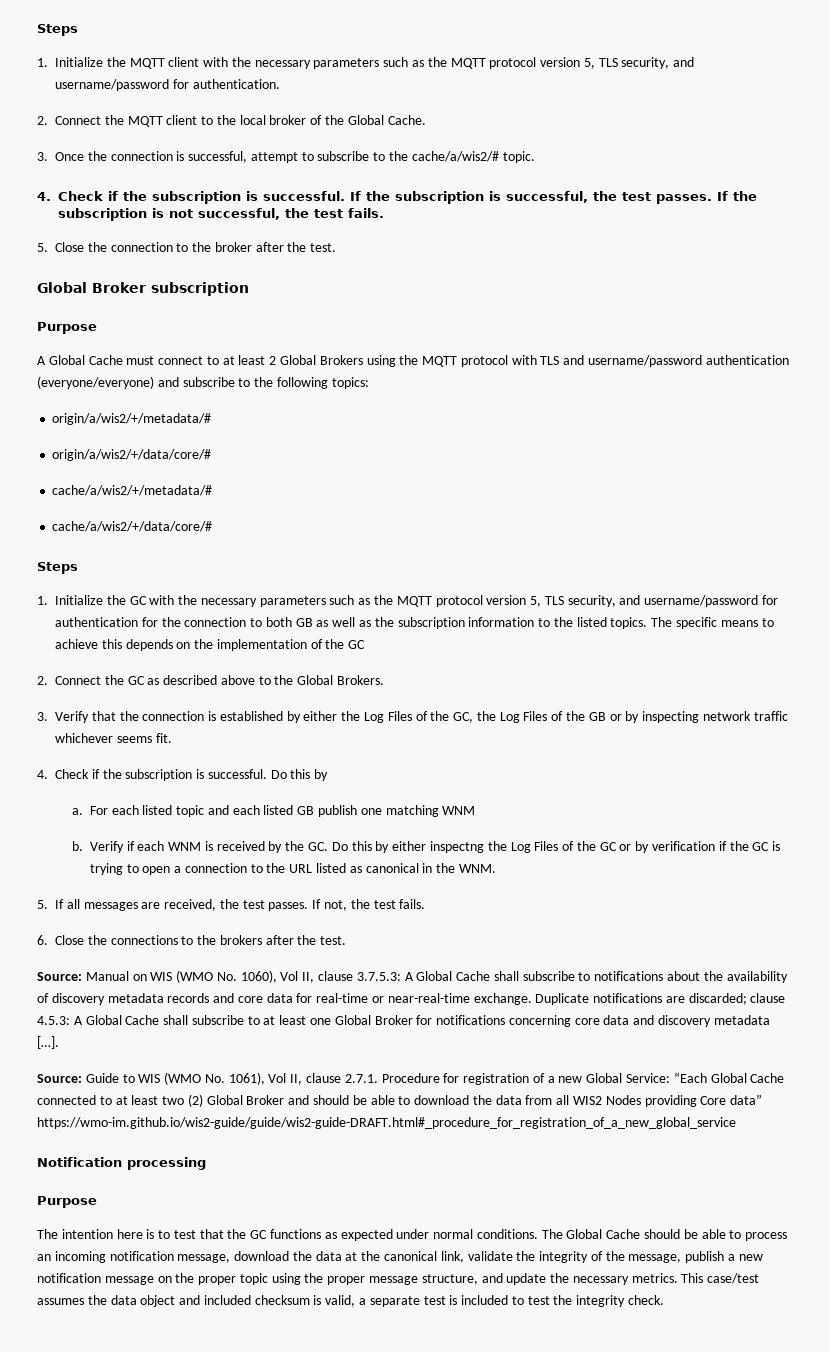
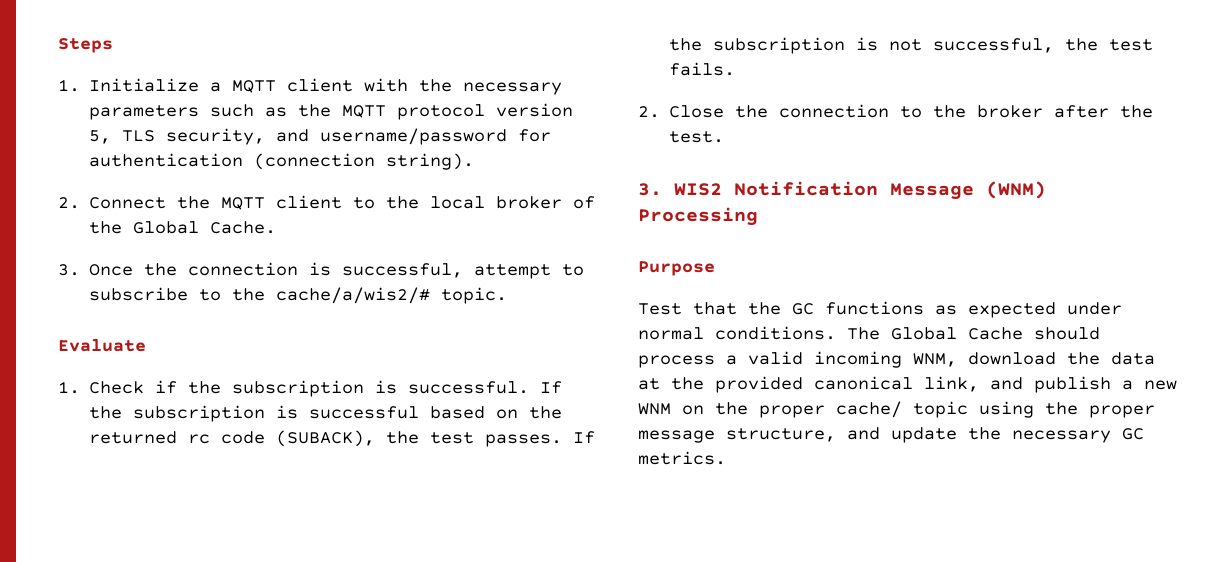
[37,24,78,36] [37,57,126,67] Steps // 1. Initialize the -> [58,38,113,53] [58,78,222,92] Steps // 1. Initialize a
[192,79,280,89] authentication. -> [89,153,475,170] authentication (connection string).
[37,192,51,201] 4. -> [58,339,146,352] [58,381,80,394] Evaluate // 1.
[506,191,588,203] successful, -> [309,406,563,419] [89,430,376,447] successful based on the returned rc code (SUBACK),
[37,243,48,252] 5. -> [638,106,660,118] 2.
[37,282,249,296] [37,322,97,334] [37,355,789,367] [37,376,369,389] [52,413,212,425] [52,449,212,461] [52,485,213,496] [52,521,213,532] [37,562,78,574] [37,595,779,607] [55,617,774,629] [55,639,366,651] [37,675,385,685] [37,711,788,723] [55,733,172,743] [37,769,329,781] [71,805,476,817] [71,841,781,853] [89,863,496,875] [37,899,426,911] [37,935,347,945] [37,970,788,983] [37,993,786,1005] [37,1015,770,1027] [37,1036,59,1049] [37,1072,785,1085] [37,1094,763,1107] [37,1117,736,1129] [37,1157,206,1170] [37,1196,97,1208] [37,1229,196,1239] Global Broker subscription // Purpose // A Global Cache must connect to at least 2 Global Brokers using the MQTT protocol with TLS and username/password authentication (everyone/everyone) and subscribe to the following topics: // origin/a/wis2/+/metadata/# // origin/a/wis2/+/data/core/# // cache/a/wis2/+/metadata/# // cache/a/wis2/+/data/core/# // Steps // 1. Initialize the GC with the necessary parameters such as the MQTT protocol version 5, TLS security, and username/password for authentication for the connection to both GB as well as the subscription information to the listed topics. The specific means to achieve this depends on the implementation of the GC // 2. Connect the GC as described above to the Global Brokers. // 3. Verify that the connection is established by either the Log Files of the GC, the Log Files of the GB or by inspecting network traffic whichever seems fit. // 4. Check if the subscription is successful. Do this by // a. For each listed topic and each listed GB publish one matching WNM // b. Verify if each WNM is received by the GC. Do this by either inspectng the Log Files of the GC or by verification if the GC is trying to open a connection to the URL listed as canonical in the WNM. // 5. If all messages are received, the test passes. If not, the test fails. // 6. Close the connections to the brokers after the test. // Source: Manual on WIS (WMO No. 1060), Vol II, clause 3.7.5.3: A Global Cache shall subscribe to notifications about the availability of discovery metadata records and core data for real-time or near-real-time exchange. Duplicate notifications are discarded; clause 4.5.3: A Global Cache shall subscribe to at least one Global Broker for notifications concerning core data and discovery metadata […]. // Source: Guide to WIS (WMO No. 1061), Vol II, clause 2.7.1. Procedure for registration of a new Global Service: “Each Global Cache connected to at least two (2) Global Broker and should be able to download the data from all WIS2 Nodes providing Core data” https://wmo-im.github.io/wis2-guide/guide/wis2-guide-DRAFT.html#_procedure_for_registration_of_a_new_global_service // Notification processing // Purpose // The intention here is to test -> [638,181,1046,200] [638,207,758,226] [638,261,715,276] [638,303,682,315] 3. WIS2 Notification Message (WNM) Processing // Purpose // Test
[683,1229,788,1241] [37,1251,231,1263] be able to process an incoming notification message, -> [638,351,957,368] process a valid incoming WNM,
(381, 1256) none -> [715,376,803,393] provided
[467,1251,682,1263] validate the integrity of the message, -> [990,377,1023,390] and
[37,1273,154,1285] notification message -> [638,403,671,415] WNM
(237, 1280) none -> [836,401,902,418] cache/
[631,1273,760,1284] [37,1295,665,1307] metrics. This case/test assumes the data object and included checksum is valid, a separate test is included to test the integrity check. -> [1122,428,1144,440] [638,451,726,465] GC metrics.

